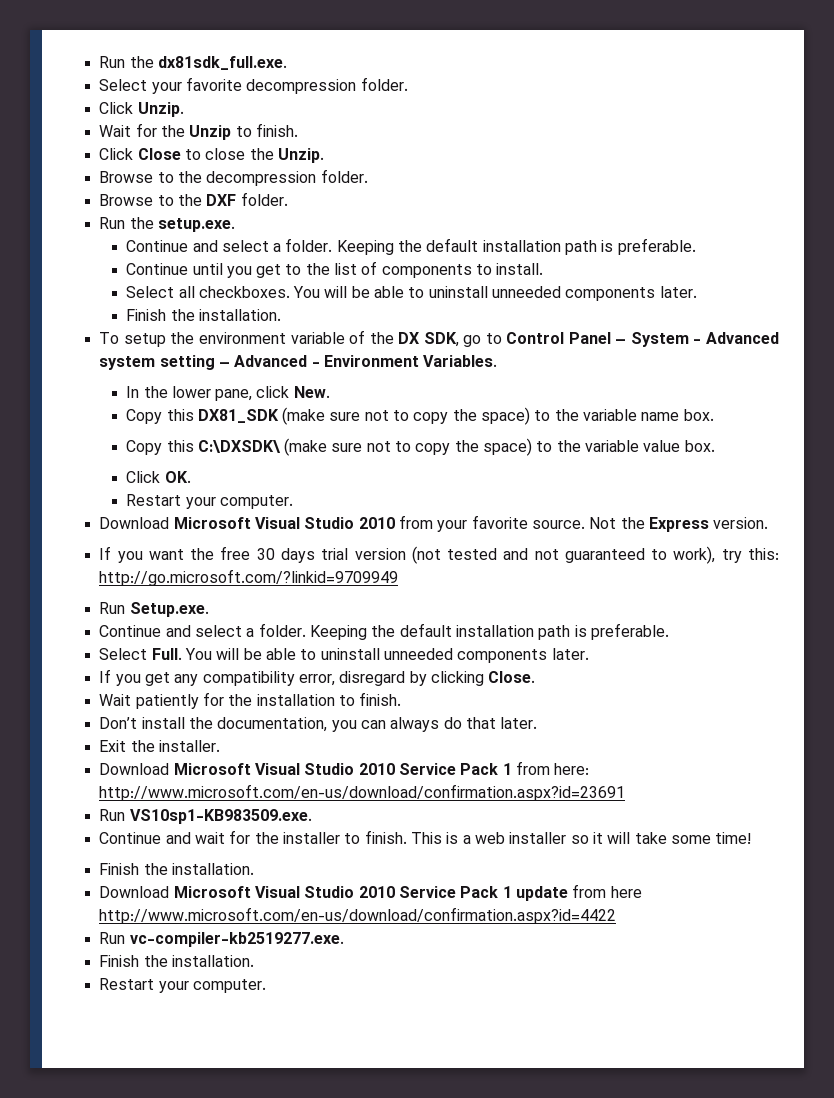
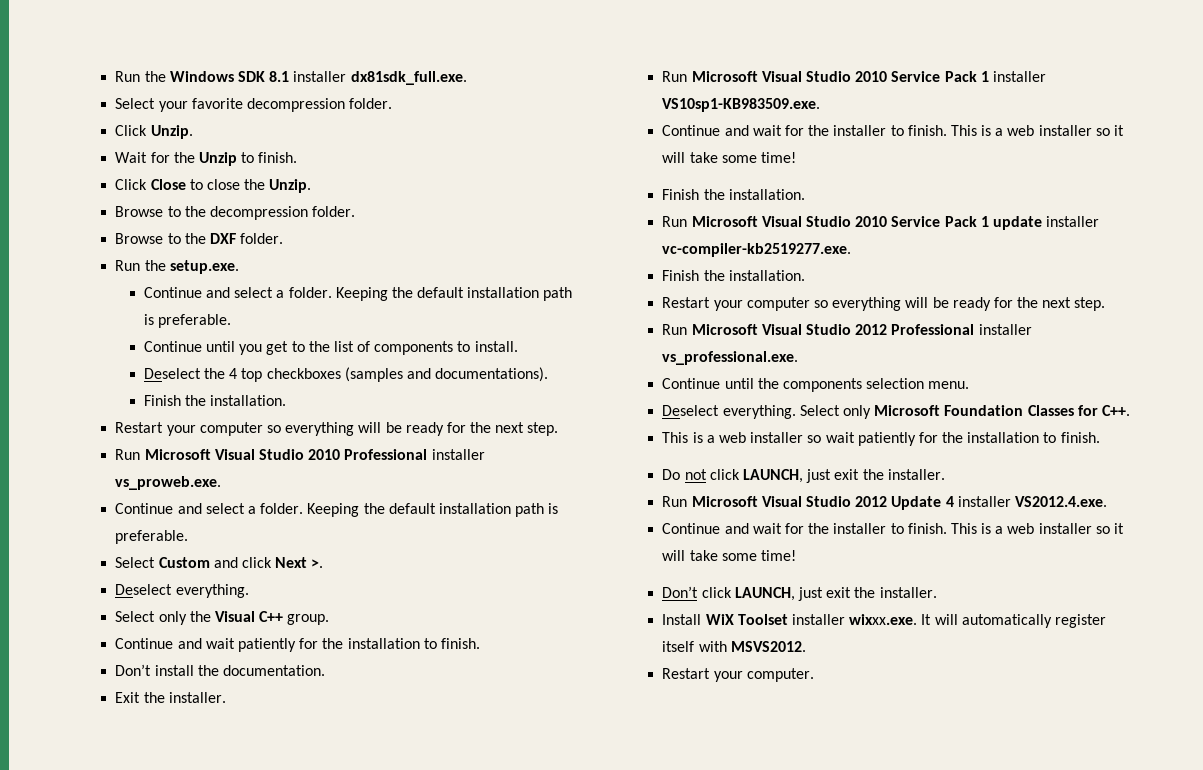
[99,56,154,68] Run the -> [115,71,347,82] Run the Windows SDK 8.1 installer
[126,286,697,301] [126,309,281,321] [99,330,779,347] [99,355,498,370] [126,386,330,401] [126,407,714,425] [126,438,715,456] [126,471,191,483] [126,494,293,509] [99,515,769,532] [99,546,779,564] [99,569,399,586] [99,602,209,617] Select all checkboxes. You will be able to uninstall unneeded components later. // Finish the installation. // To setup the environment variable of the DX SDK, go to Control Panel – System - Advanced system setting – Advanced - Environment Variables. // In the lower pane, click New. // Copy this DX81_SDK (make sure not to copy the space) to the variable name box. // Copy this C:\DXSDK\ (make sure not to copy the space) to the variable value box. // Click OK. // Restart your computer. // Download Microsoft Visual Studio 2010 from your favorite source. Not the Express version. // If you want the free 30 days trial version (not tested and not guaranteed to work), try this: http://go.microsoft.com/?linkid=9709949 // Run Setup.exe. -> [143,367,549,382] [143,395,287,406] [115,422,559,436] [115,449,485,460] [115,476,222,490] Deselect the 4 top checkboxes (samples and documentations). // Finish the installation. // Restart your computer so everything will be ready for the next step. // Run Microsoft Visual Studio 2010 Professional installer vs_proweb.exe.
[151,648,589,663] [99,669,536,686] [99,694,132,706] Full. You will be able to uninstall unneeded components later. // If you get any compatibility error, disregard by clicking Close. // Wait -> [158,557,324,568] [115,584,249,598] [115,611,330,625] [115,638,235,649] Custom and click Next >. // Deselect everything. // Select only the Visual C++ group. // Continue and wait
[217,717,538,732] documentation, you can always do that later. -> [222,665,325,676] documentation.
[99,761,590,775] [99,784,626,801] [99,809,126,821] Download Microsoft Visual Studio 2010 Service Pack 1 from here: http://www.microsoft.com/en-us/download/confirmation.aspx?id=23691 // Run -> [662,71,1046,82] Run Microsoft Visual Studio 2010 Service Pack 1 installer
[99,886,170,898] Download -> [662,216,688,227] Run
[572,884,642,898] [99,907,617,924] [99,932,126,944] from here http://www.microsoft.com/en-us/download/confirmation.aspx?id=4422 // Run -> [1046,216,1100,227] installer
(255, 961) none -> [662,297,1106,311] [662,324,1032,335] [662,351,799,365] [662,378,970,392] [662,405,1130,419] [662,432,1100,446] [662,469,945,483] [662,496,1107,510] [662,523,1124,534] [662,550,796,561] [662,586,937,601] [662,614,1106,628] [662,641,806,652] // Restart your computer so everything will be ready for the next step. // Run Microsoft Visual Studio 2012 Professional installer vs_professional.exe. // Continue until the components selection menu. // Deselect everything. Select only Microsoft Foundation Classes for C++. // This is a web installer so wait patiently for the installation to finish. // Do not click LAUNCH, just exit the installer. // Run Microsoft Visual Studio 2012 Update 4 installer VS2012.4.exe. // Continue and wait for the installer to finish. This is a web installer so it will take some time! // Don’t click LAUNCH, just exit the installer. // Install WiX Toolset installer wixxx.exe. It will automatically register itself with MSVS2012.

